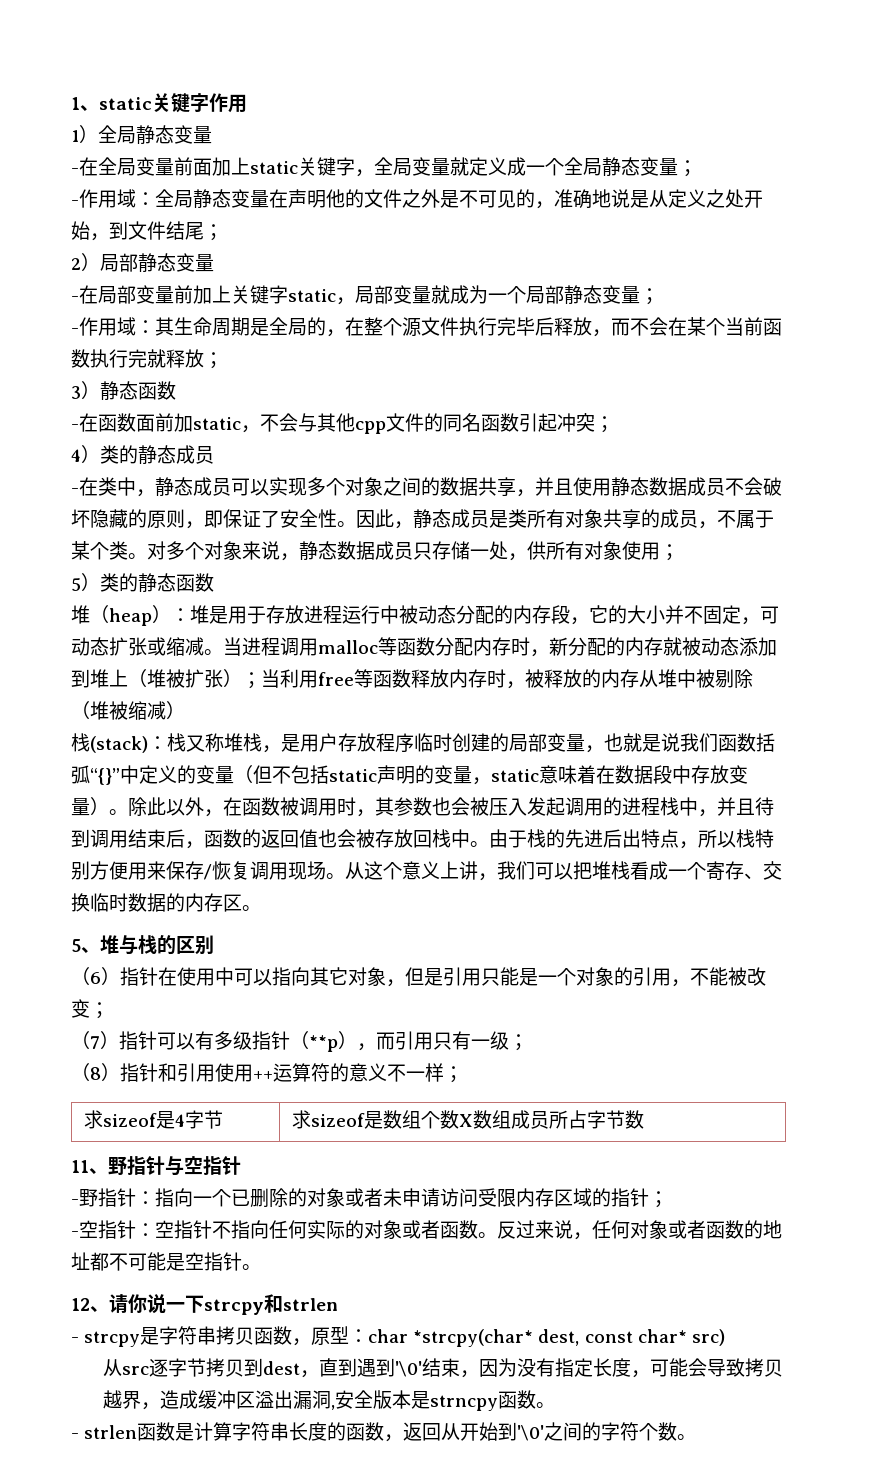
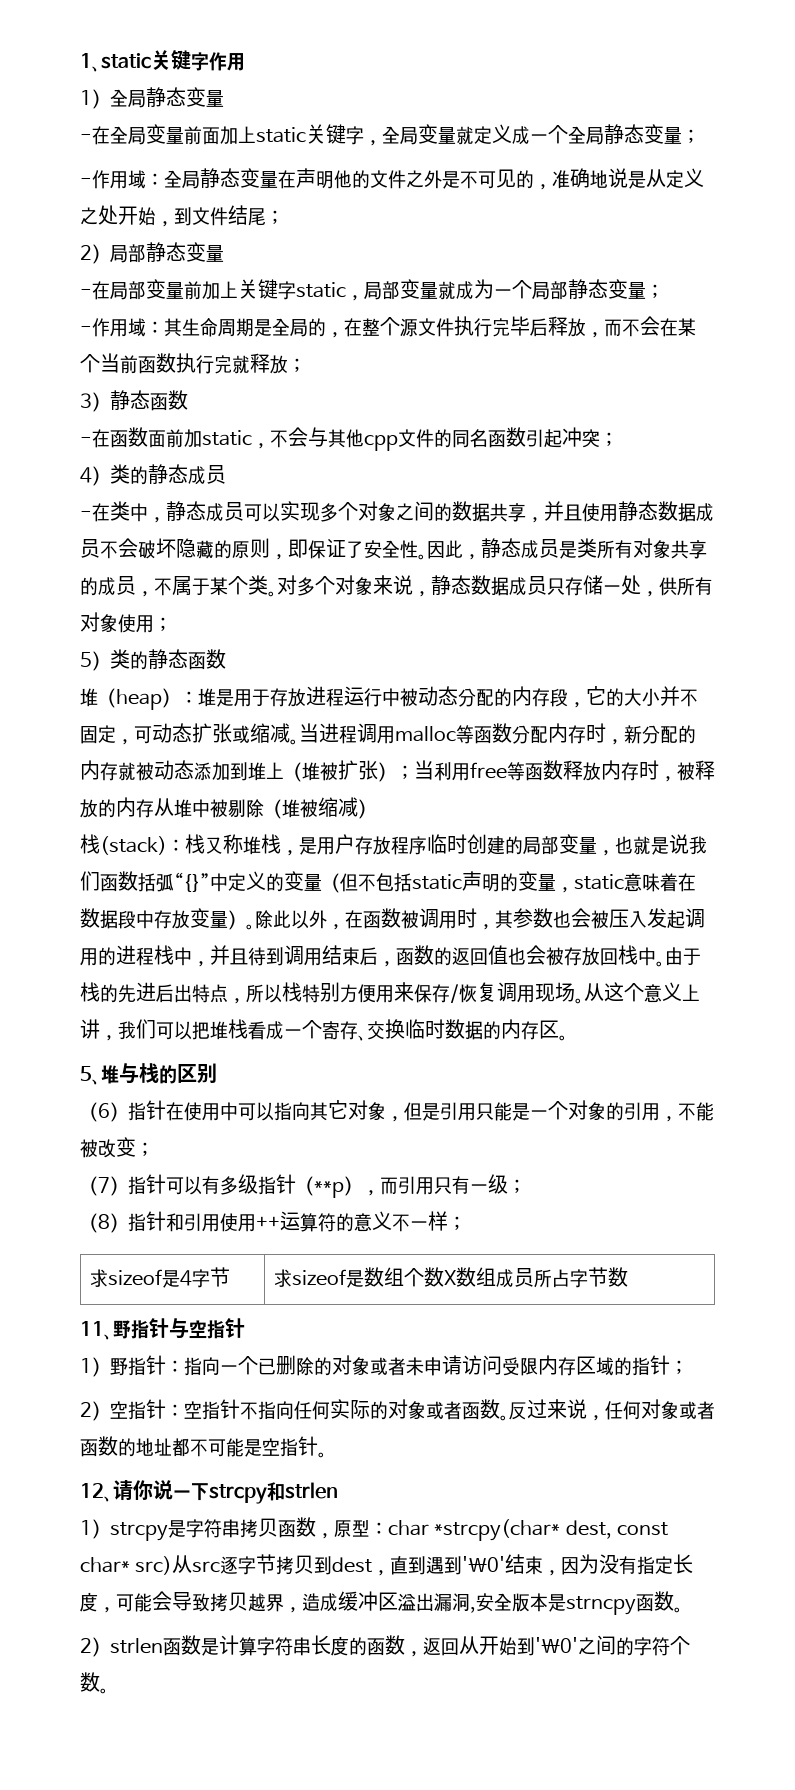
[71,1199,79,1205] - -> [80,1357,110,1377] 1）
[71,1231,79,1237] - -> [80,1401,110,1421] 2）
[71,1337,79,1343] - -> [80,1519,110,1539] 1）
(725, 1337) // -> (173, 1565) none
[71,1433,79,1439] - -> [80,1637,110,1657] 2）

